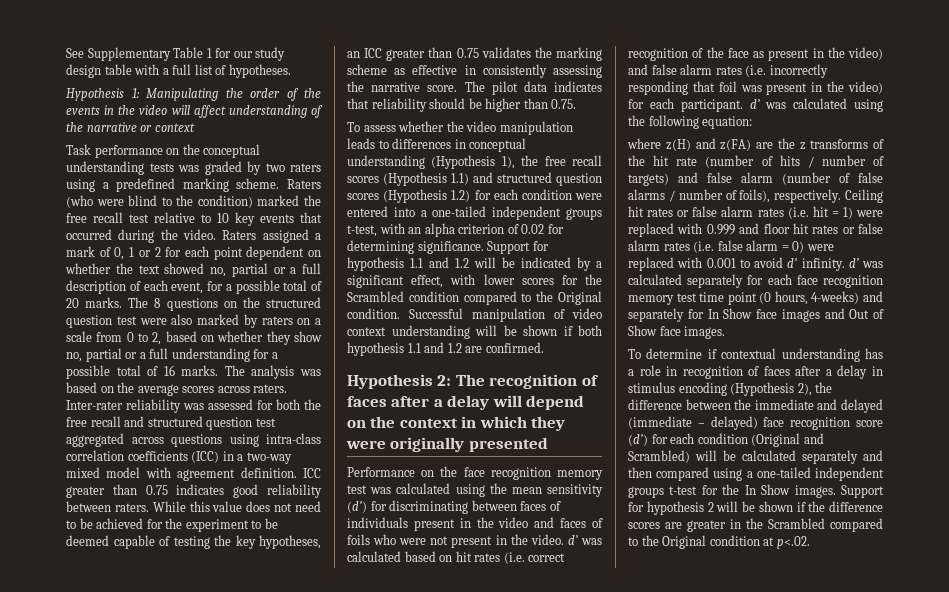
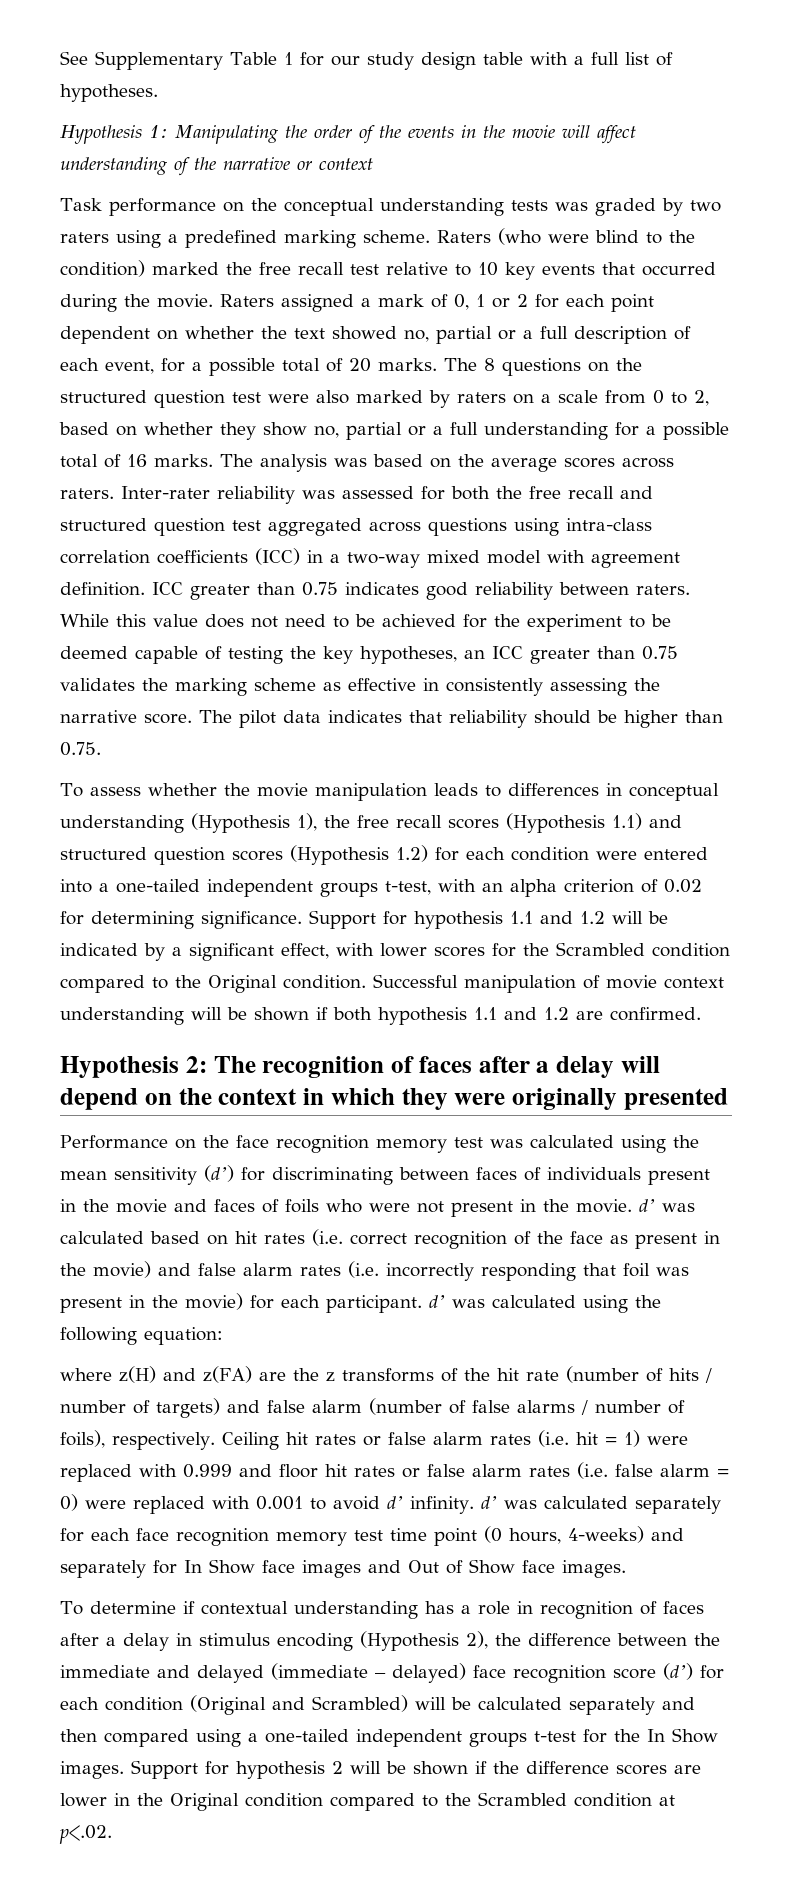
[139,105,168,115] video -> [512,125,555,138] movie
[183,229,216,240] video. -> [157,294,213,308] movie.
[466,121,497,132] video -> [256,783,308,797] movie
[572,308,602,319] video -> [606,975,657,989] movie
[498,517,529,528] video -> [116,1199,167,1213] movie
[530,534,564,545] video. -> [576,1199,632,1213] movie.
[848,47,883,60] video) -> [93,1261,151,1278] movie)
[848,81,883,94] video) -> [185,1293,243,1310] movie)
[687,518,883,532] [628,535,707,549] greater in the Scrambled compared to the Original -> [60,1792,567,1811] lower in the Original condition compared to the Scrambled

